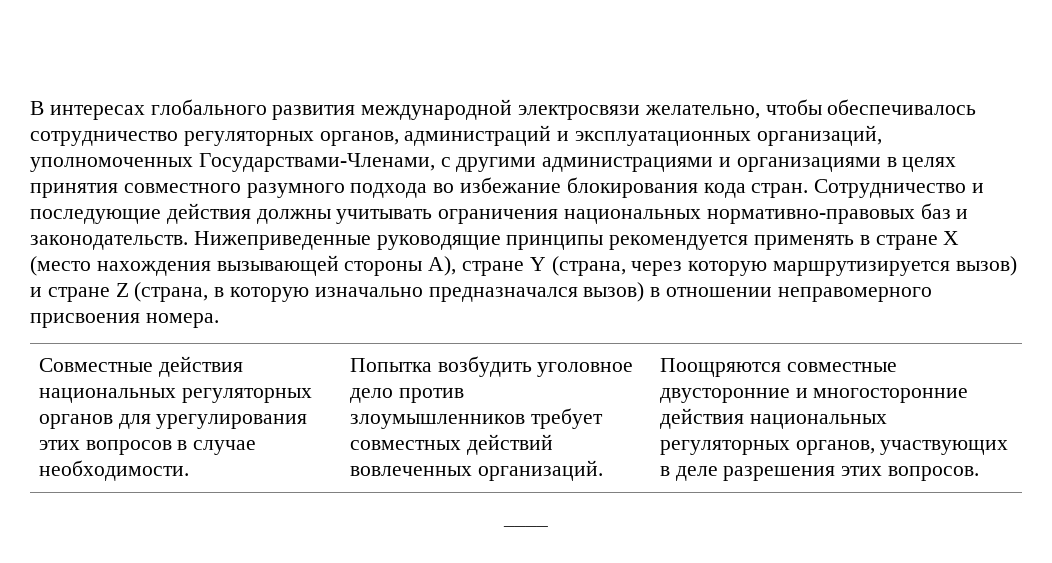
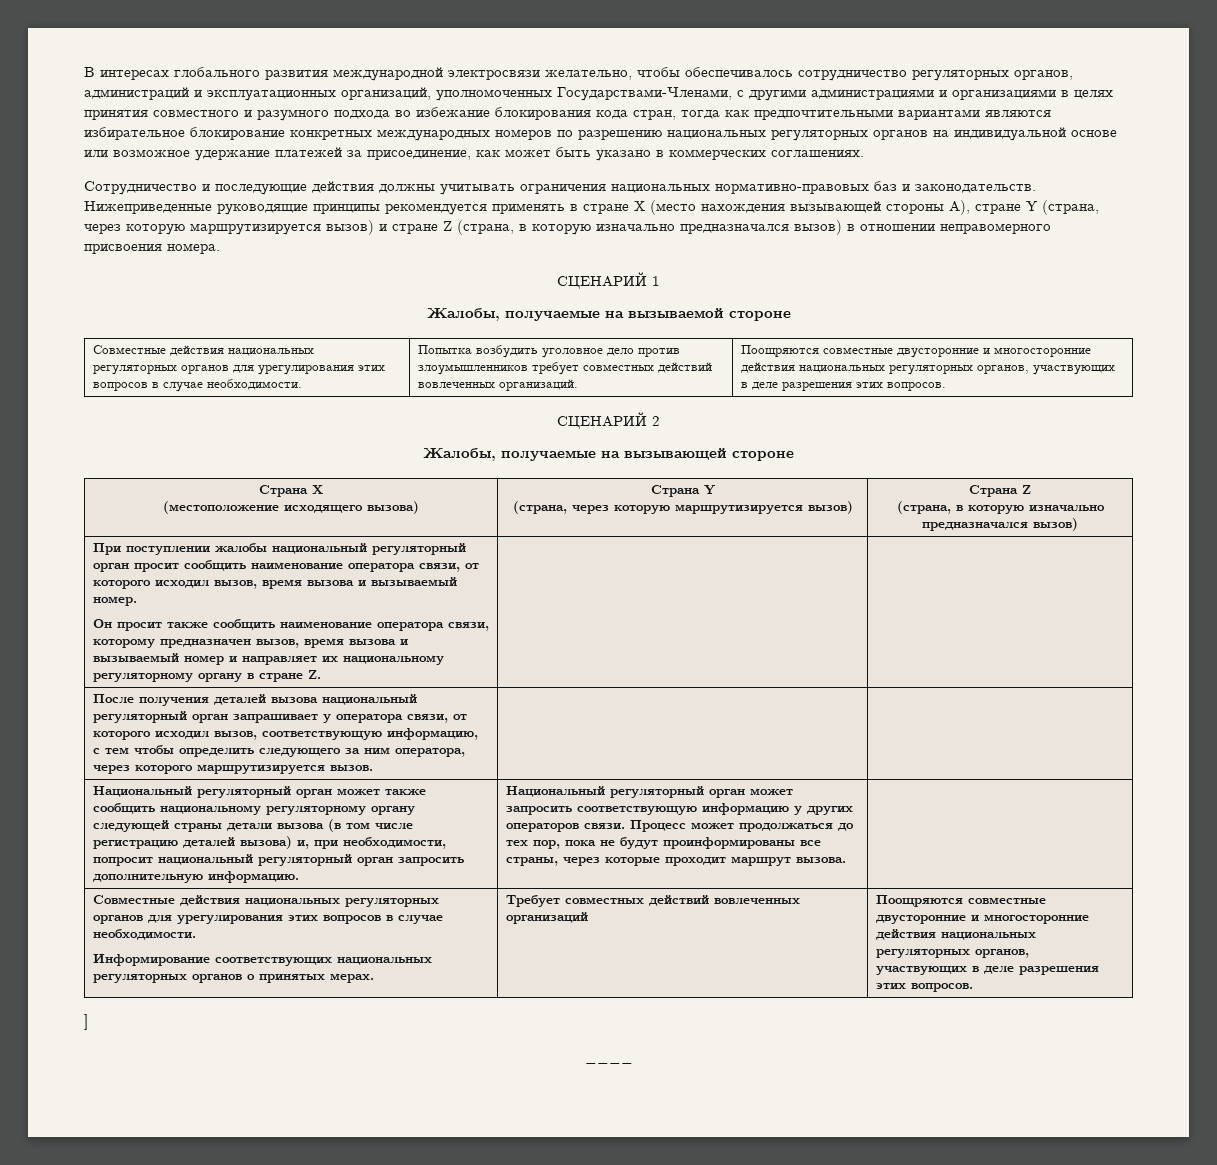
(241, 188) none -> [244,110,252,117] и
[751,183,809,198] стран. -> [633,109,1051,120] [84,127,1117,141] [84,147,864,161] стран, тогда как предпочтительными вариантами являются избирательное блокирование конкретных международных номеров по разрешению национальных регуляторных органов на индивидуальной основе или возможное удержание платежей за присоединение, как может быть указано в коммерческих соглашениях. //
(219, 320) none -> [557,272,660,289] [426,308,791,321] // СЦЕНАРИЙ 1 // Жалобы, получаемые на вызываемой стороне
(979, 473) none -> [557,412,660,429] [423,448,794,461] [259,485,323,497] [163,501,419,514] [650,485,716,497] [512,501,853,514] [969,485,1031,497] [896,501,1105,514] [922,518,1078,531] [92,543,466,555] [92,560,479,572] [92,577,457,589] [92,596,137,606] [92,619,489,631] [92,638,408,648] [92,653,444,665] [92,670,321,682] [92,694,417,706] [92,711,467,723] [92,728,478,740] [92,745,465,757] [92,764,373,774] [92,785,426,798] [92,803,415,815] [92,819,413,832] [92,836,446,849] [92,854,464,866] [92,871,299,883] [505,785,793,798] [505,803,853,815] [505,820,854,832] [505,837,821,849] [505,856,846,866] [92,895,439,907] [92,915,443,924] [92,929,196,940] [92,953,432,966] [92,973,374,983] [505,895,800,907] [505,912,588,924] [875,895,1046,907] [875,914,1089,924] [875,929,1036,940] [875,949,1029,958] [875,966,1099,975] [875,983,973,992] [84,1014,88,1030] // СЦЕНАРИЙ 2 // Жалобы, получаемые на вызывающей стороне // Страна X // (местоположение исходящего вызова) | Страна Y // (страна, через которую маршрутизируется вызов) | Страна Z // (страна, в которую изначально предназначался вызов) // При поступлении жалобы национальный регуляторный орган просит сообщить наименование оператора связи, от которого исходил вызов, время вызова и вызываемый номер. // Он просит также сообщить наименование оператора связи, которому предназначен вызов, время вызова и вызываемый номер и направляет их национальному регуляторному органу в стране Z. | | // После получения деталей вызова национальный регуляторный орган запрашивает у оператора связи, от которого исходил вызов, соответствующую информацию, с тем чтобы определить следующего за ним оператора, через которого маршрутизируется вызов. | | // Национальный регуляторный орган может также сообщить национальному регуляторному органу следующей страны детали вызова (в том числе регистрацию деталей вызова) и, при необходимости, попросит национальный регуляторный орган запросить дополнительную информацию. | Национальный регуляторный орган может запросить соответствующую информацию у других операторов связи. Процесс может продолжаться до тех пор, пока не будут проинформированы все страны, через которые проходит маршрут вызова. | // Совместные действия национальных регуляторных органов для урегулирования этих вопросов в случае необходимости. // Информирование соответствующих национальных регуляторных органов о принятых мерах. | Требует совместных действий вовлеченных организаций | Поощряются совместные двусторонние и многосторонние действия национальных регуляторных органов, участвующих в деле разрешения этих вопросов. // ]

